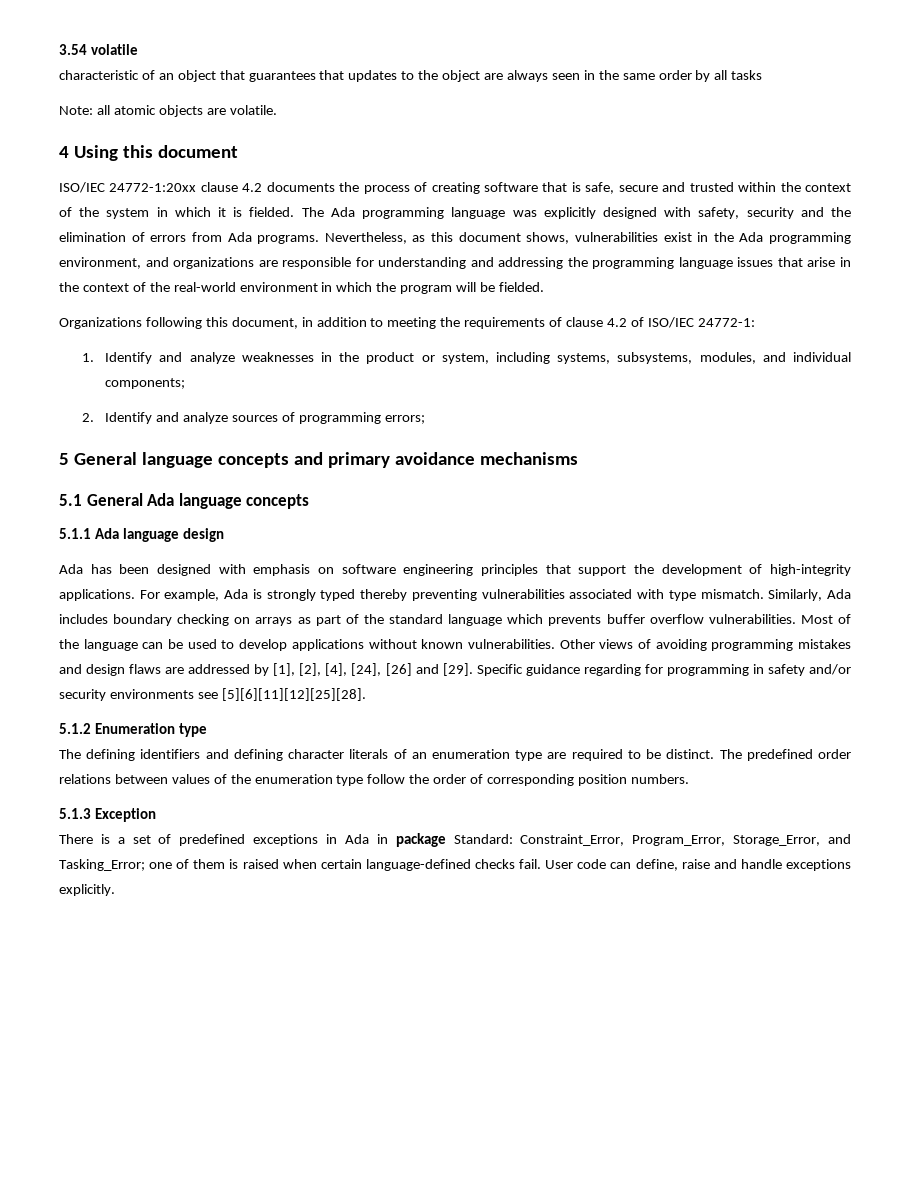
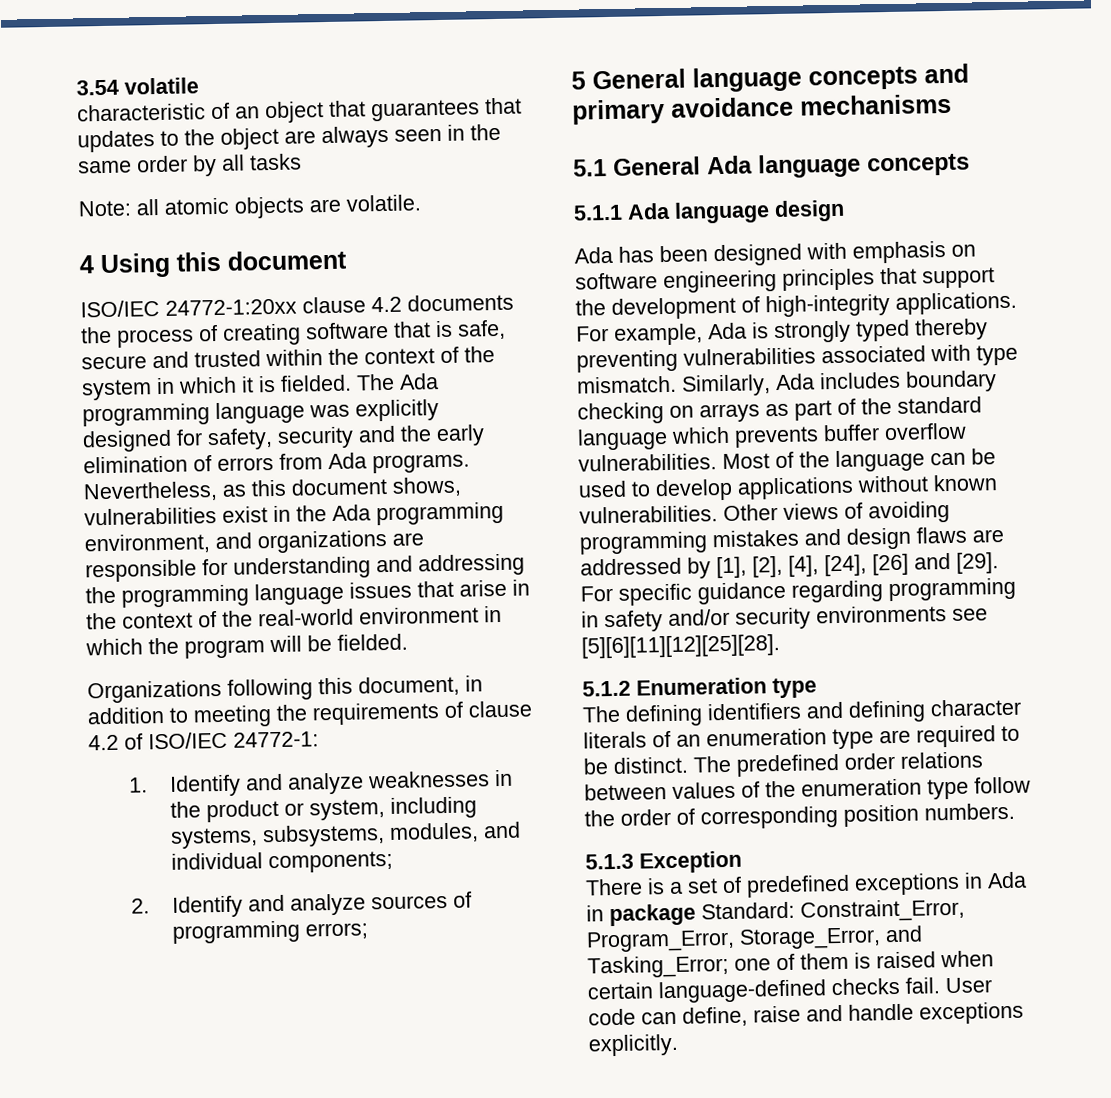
[664,207,692,217] with -> [176,429,203,446] for
(852, 212) none -> [436,424,485,447] early
[476,664,523,676] Specific -> [580,583,693,606] For specific
[644,664,663,674] for -> (883, 591) none

